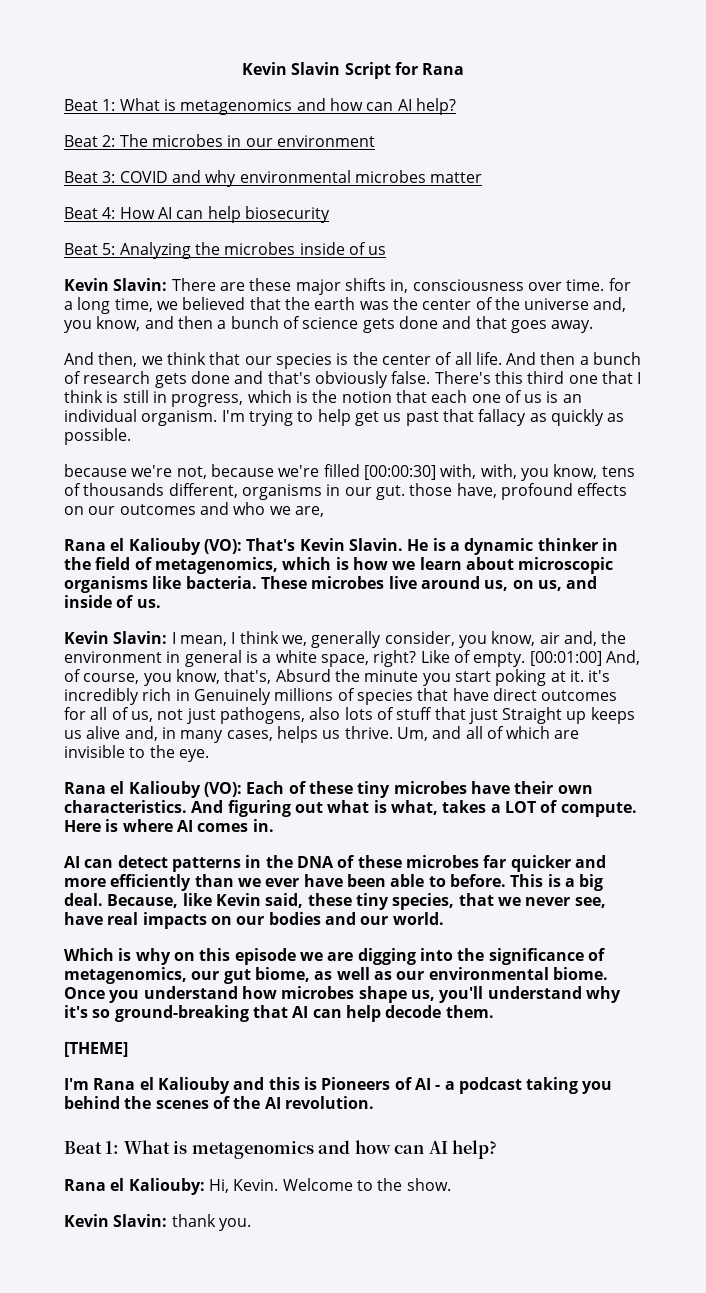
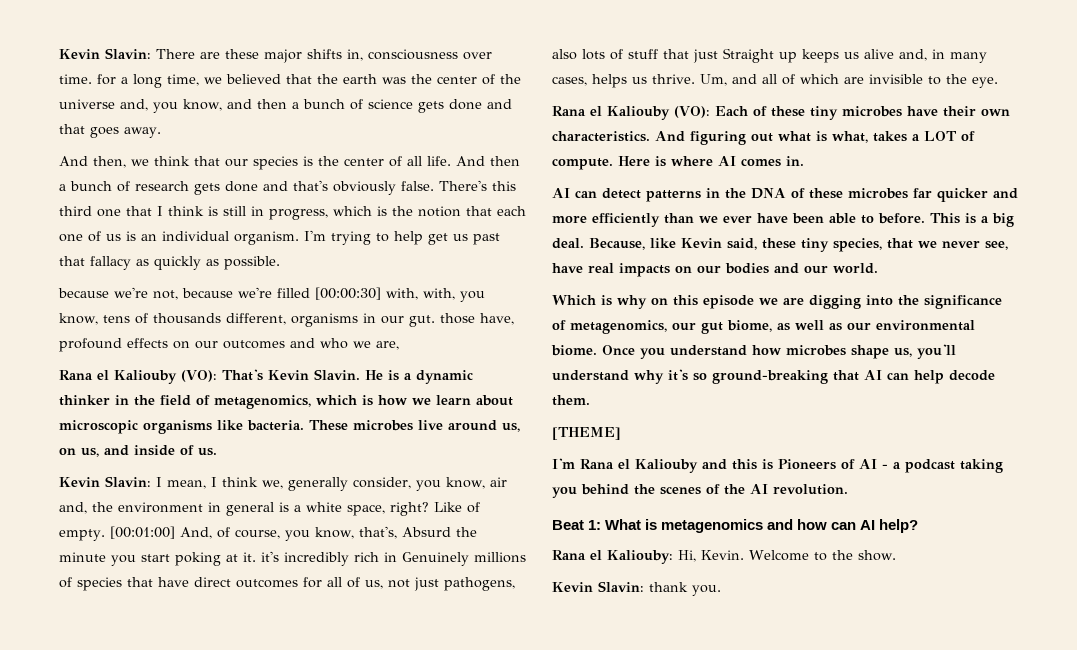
[241,62,465,79] [64,98,456,115] [64,134,375,147] [64,170,483,187] [64,206,330,223] [64,242,387,259] [64,278,109,291] Kevin Slavin Script for Rana // Beat 1: What is metagenomics and how can AI help? // Beat 2: The microbes in our environment // Beat 3: COVID and why environmental microbes matter // Beat 4: How AI can help biosecurity // Beat 5: Analyzing the microbes inside of us // Kevin -> [59,49,100,59] Kevin

